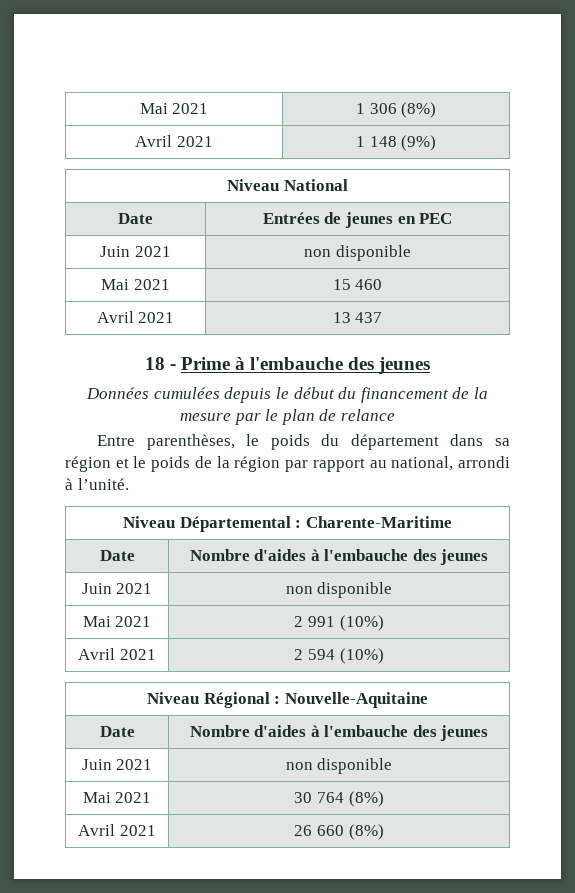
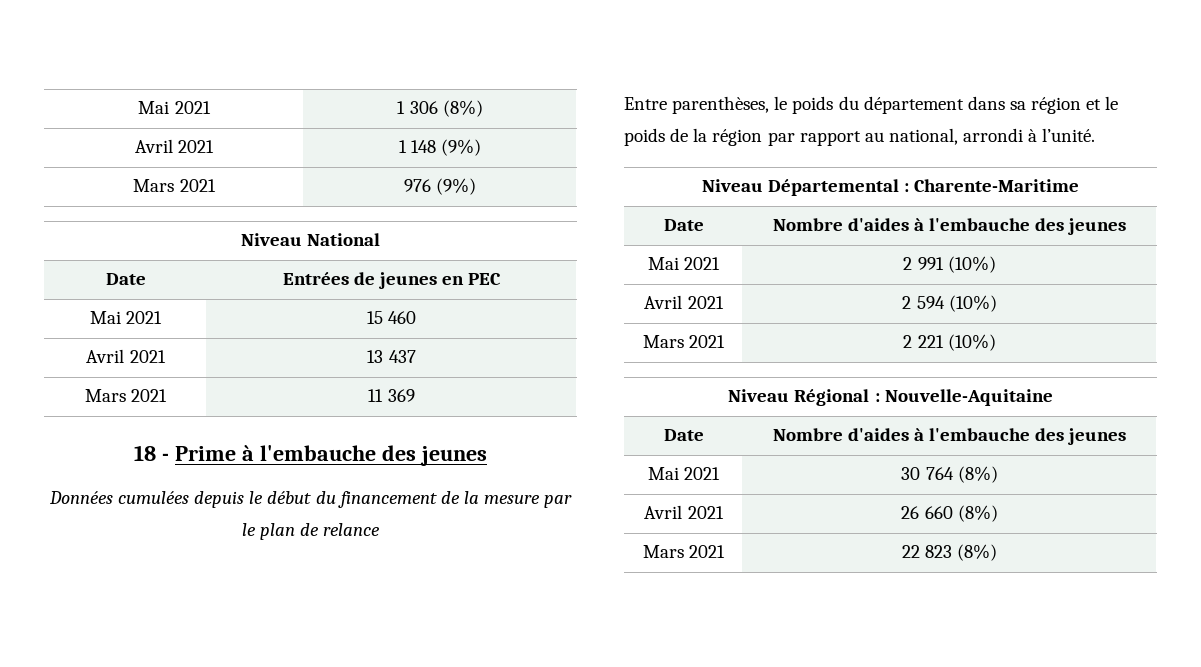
(437, 143) none -> [133,179,216,192] [403,178,477,195] // Mars 2021 | 976 (9%)
[100,246,171,257] [304,245,411,261] // Juin 2021 | non disponible -> (502, 279) none
(383, 317) none -> [84,389,168,402] [368,389,415,402] // Mars 2021 | 11 369
[81,583,153,594] [285,582,393,598] // Juin 2021 | non disponible -> (1127, 226) none
(384, 656) none -> [642,335,726,348] [903,334,996,351] // Mars 2021 | 2 221 (10%)
[81,759,153,770] [285,758,393,774] // Juin 2021 | non disponible -> (1127, 436) none
(384, 832) none -> [642,545,726,558] [901,544,998,561] // Mars 2021 | 22 823 (8%)

